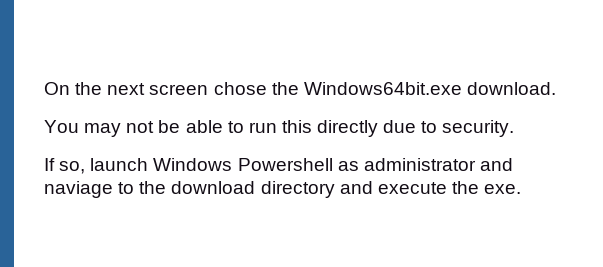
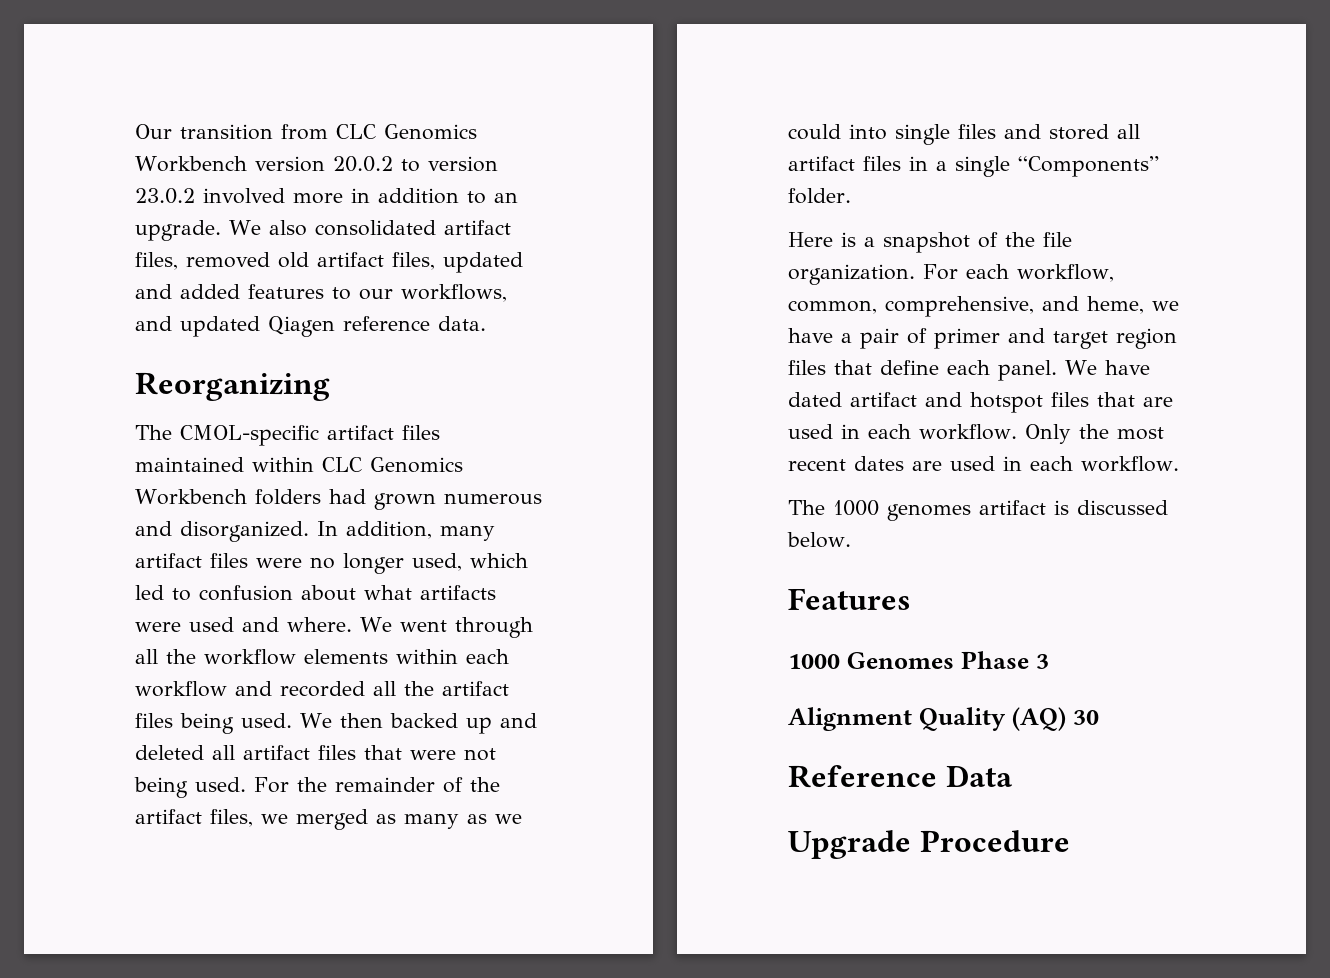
[44,82,556,95] [44,120,515,137] [44,158,513,174] [44,181,522,198] On the next screen chose the Windows64bit.exe download. // You may not be able to run this directly due to security. // If so, launch Windows Powershell as administrator and naviage to the download directory and execute the exe. -> [135,124,477,140] [135,156,498,172] [135,188,518,204] [135,220,511,241] [135,252,523,273] [135,284,507,302] [135,316,486,337] [135,372,330,401] [135,425,440,446] [135,457,463,473] [135,489,542,510] [135,521,495,542] [135,553,528,574] [135,585,496,601] [135,617,533,638] [135,649,509,665] [135,681,509,697] [135,713,537,734] [135,745,496,761] [134,777,500,798] [135,809,522,830] [788,124,1140,145] [788,156,1159,177] [788,188,851,204] [788,232,1072,253] [788,264,1114,285] [788,296,1179,317] [788,328,1177,349] [788,360,1150,381] [788,392,1173,413] [788,424,1164,444] [788,456,1179,472] [788,500,1168,521] [787,532,851,548] [788,588,911,610] [788,651,1049,669] [788,707,1099,731] [788,765,1013,788] [788,830,1070,859] Our transition from CLC Genomics Workbench version 20.0.2 to version 23.0.2 involved more in addition to an upgrade. We also consolidated artifact files, removed old artifact files, updated and added features to our workflows, and updated Qiagen reference data. // Reorganizing // The CMOL-specific artifact files maintained within CLC Genomics Workbench folders had grown numerous and disorganized. In addition, many artifact files were no longer used, which led to confusion about what artifacts were used and where. We went through all the workflow elements within each workflow and recorded all the artifact files being used. We then backed up and deleted all artifact files that were not being used. For the remainder of the artifact files, we merged as many as we could into single files and stored all artifact files in a single “Components” folder. // Here is a snapshot of the file organization. For each workflow, common, comprehensive, and heme, we have a pair of primer and target region files that define each panel. We have dated artifact and hotspot files that are used in each workflow. Only the most recent dates are used in each workflow. // The 1000 genomes artifact is discussed below. // Features // 1000 Genomes Phase 3 // Alignment Quality (AQ) 30 // Reference Data // Upgrade Procedure

